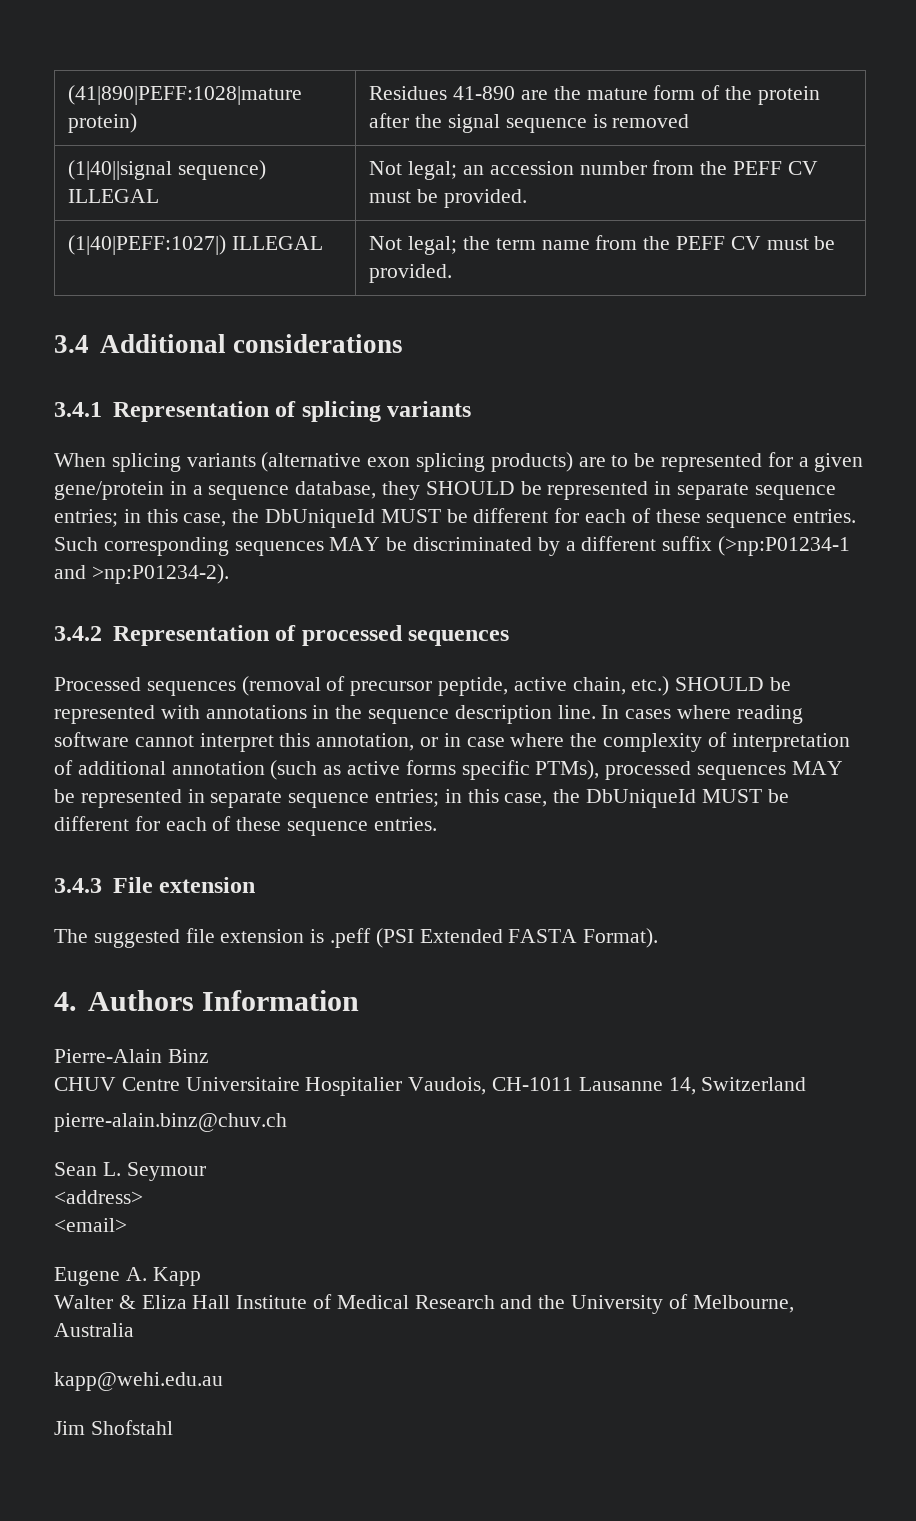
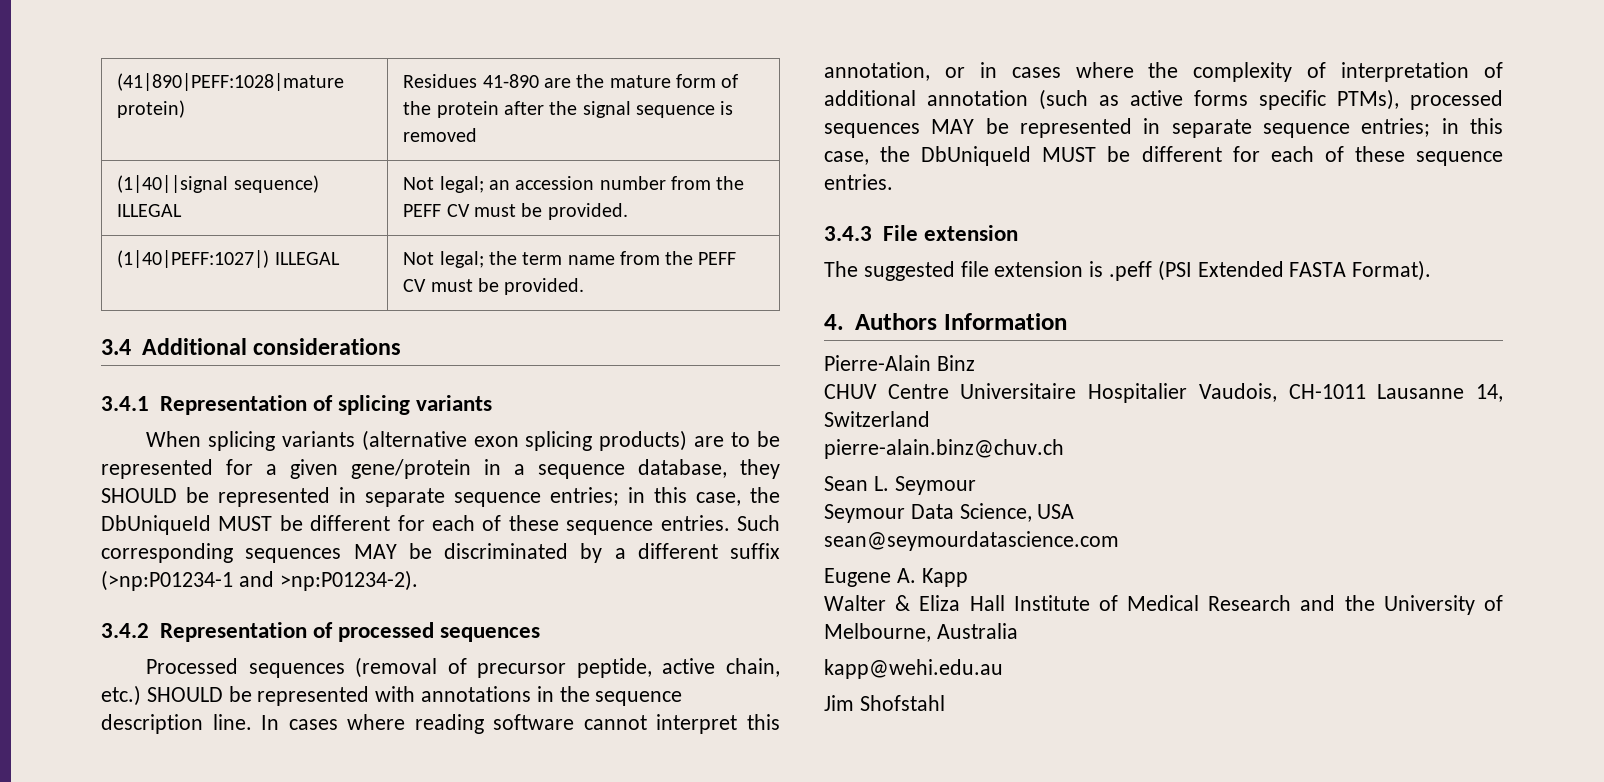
[466,737,505,747] case -> [1011,67,1061,78] cases
[54,1190,143,1204] [54,1218,127,1232] <address> // <email> -> [824,503,1075,523] [824,531,1119,551] Seymour Data Science, USA // sean@seymourdatascience.com

